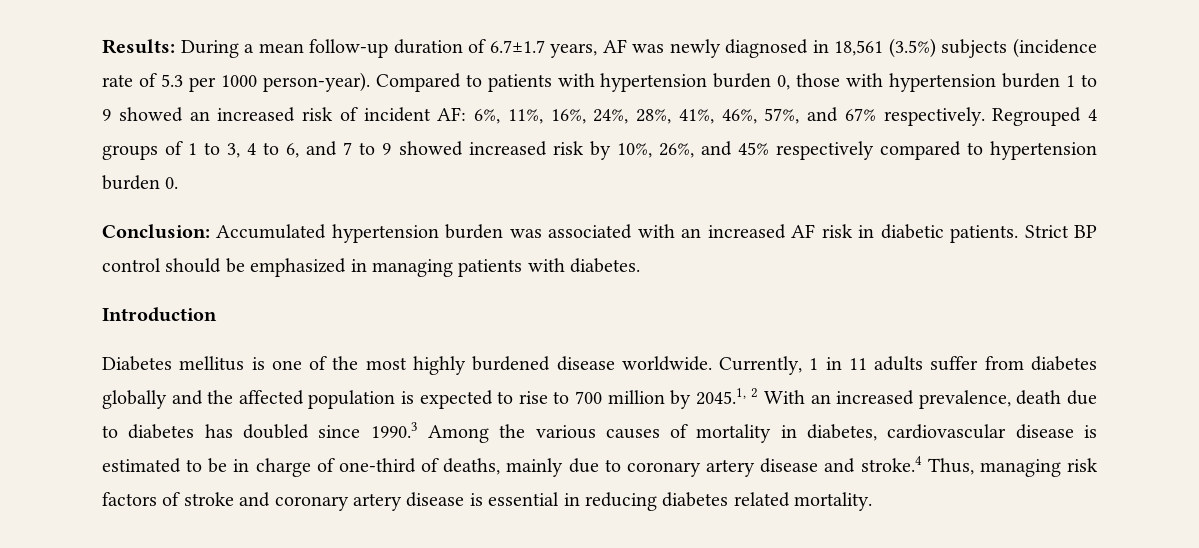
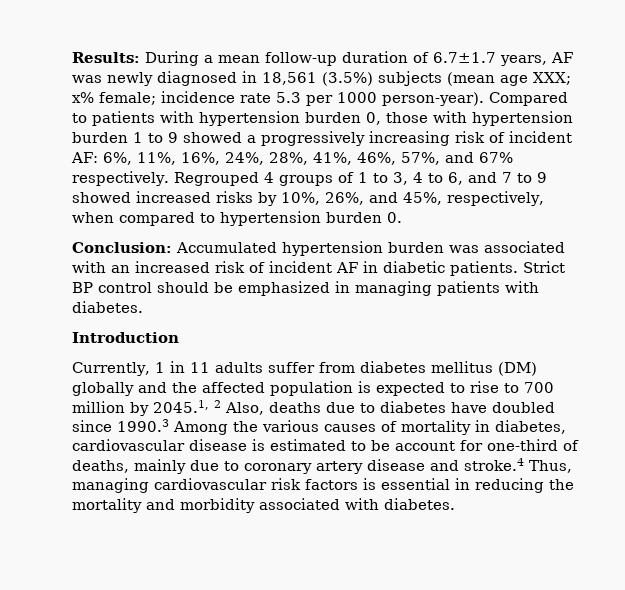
[1012,38,1097,58] [102,73,157,87] (incidence rate of -> [447,72,571,86] [72,91,271,105] (mean age XXX; x% female; incidence rate
[189,107,296,122] an increased -> [247,131,450,146] a progressively increasing
[552,141,584,155] risk -> [216,191,253,203] risks
[737,141,874,160] 45% respectively -> [403,191,544,206] [72,212,114,223] 45%, respectively, when
[791,224,853,238] AF risk -> [215,261,358,273] risk of incident AF
[102,356,712,375] Diabetes mellitus is one of the most highly burdened disease worldwide. -> (179, 337) none
(1098, 363) none -> [430,361,537,376] mellitus (DM)
[764,390,1062,409] With an increased prevalence, death -> [225,402,321,415] Also, deaths
[204,424,233,438] has -> [451,402,487,413] have
[233,458,335,477] in charge of -> [395,440,483,451] account for
(1061, 468) none -> [154,478,267,490] cardiovascular
[162,492,873,511] of stroke and coronary artery disease is essential in reducing diabetes related mortality. -> [363,478,574,493] [72,498,455,513] is essential in reducing the mortality and morbidity associated with diabetes.

